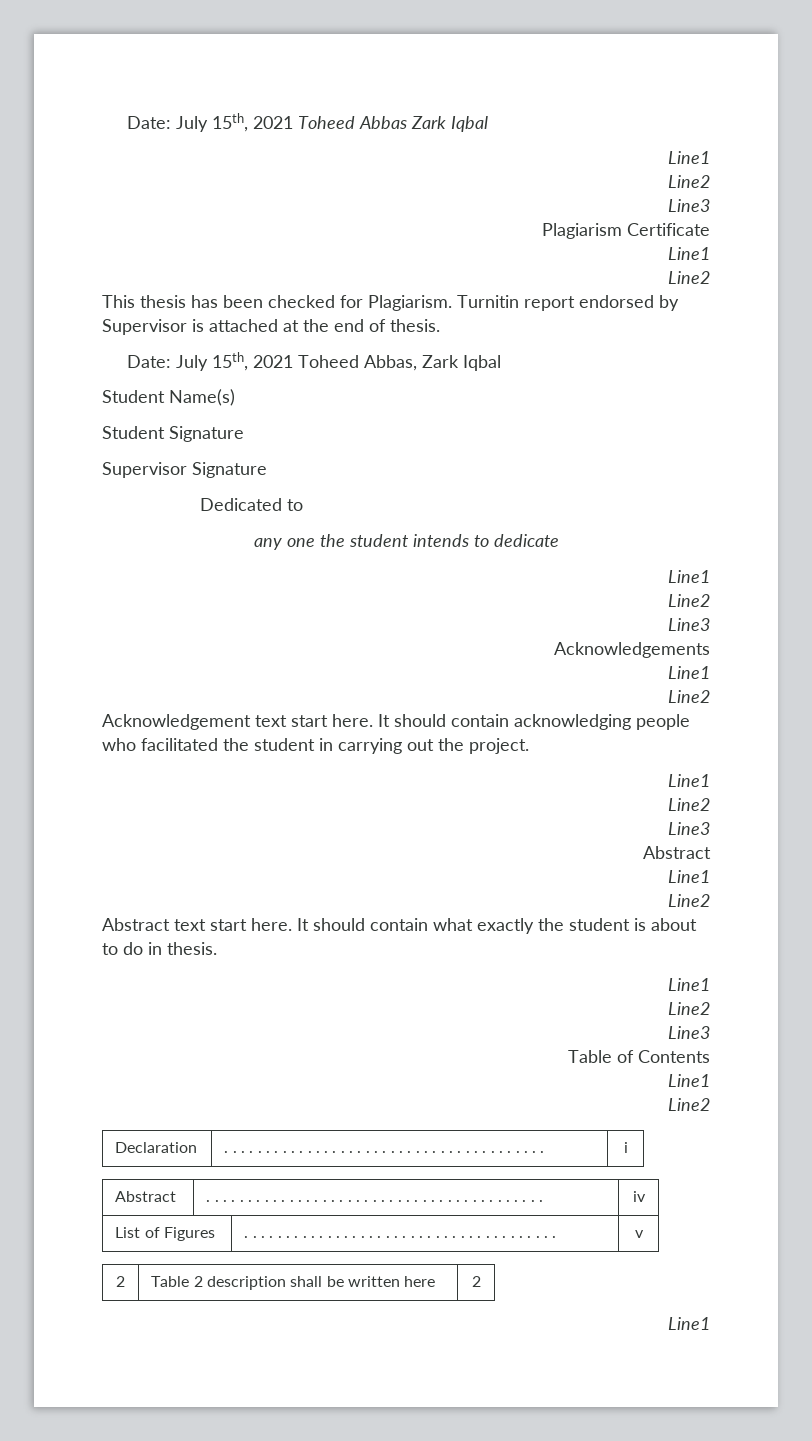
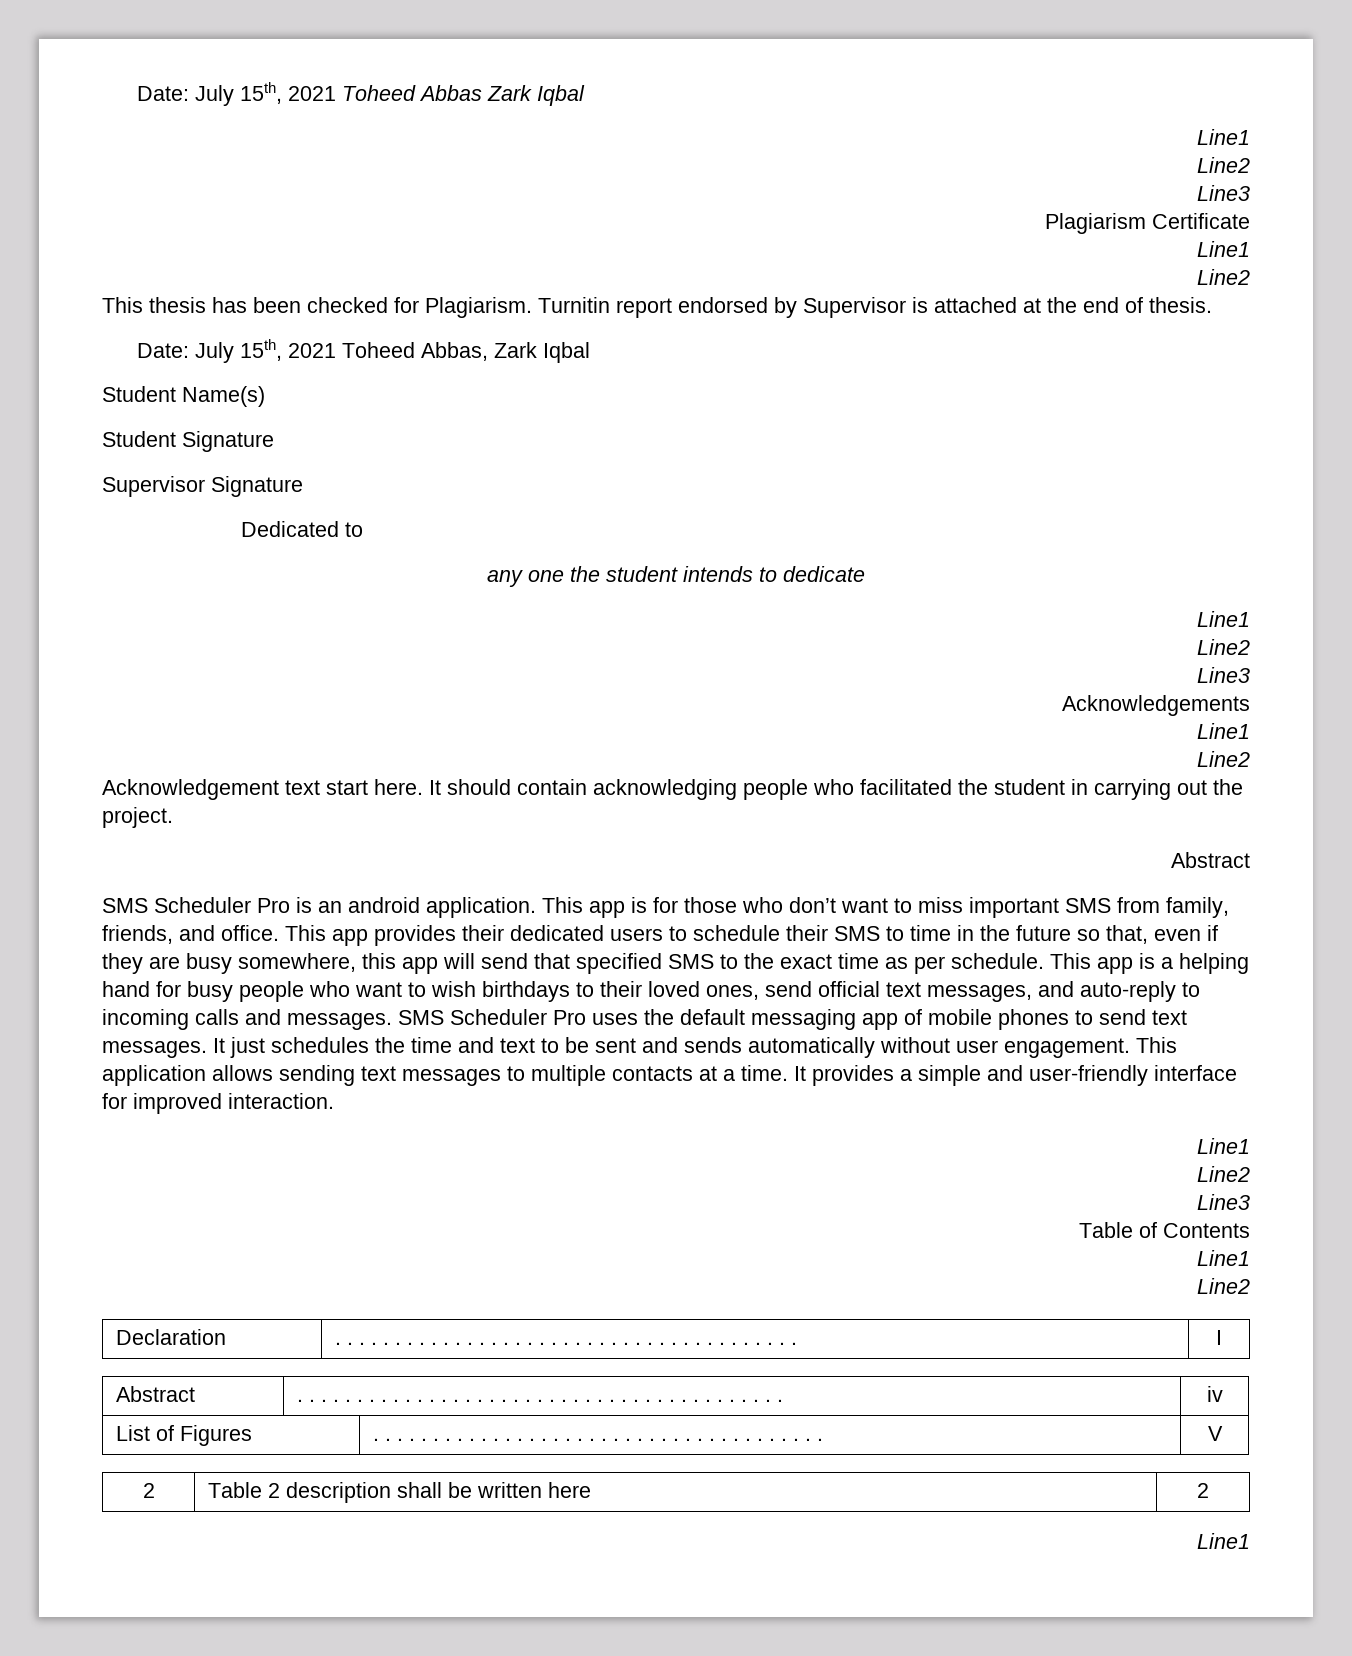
[668,774,710,787] [668,798,710,811] [668,822,710,835] [643,846,711,859] [668,870,710,883] [668,894,710,907] [102,918,697,934] [102,942,217,955] Line1 // Line2 // Line3 // Abstract // Line1 // Line2 // Abstract text start here. It should contain what exactly the student is about to do in thesis. -> [1171,852,1250,868] [102,897,1229,918] [102,925,1218,946] [102,953,1249,974] [102,981,1200,1002] [102,1009,1187,1030] [102,1037,1177,1058] [102,1065,1237,1086] [102,1093,334,1114] Abstract // SMS Scheduler Pro is an android application. This app is for those who don’t want to miss important SMS from family, friends, and office. This app provides their dedicated users to schedule their SMS to time in the future so that, even if they are busy somewhere, this app will send that specified SMS to the exact time as per schedule. This app is a helping hand for busy people who want to wish birthdays to their loved ones, send official text messages, and auto-reply to incoming calls and messages. SMS Scheduler Pro uses the default messaging app of mobile phones to send text messages. It just schedules the time and text to be sent and sends automatically without user engagement. This application allows sending text messages to multiple contacts at a time. It provides a simple and user-friendly interface for improved interaction.
[623,1142,628,1153] i -> [1216,1330,1222,1345] I
[634,1230,644,1238] v -> [1207,1426,1223,1441] V

